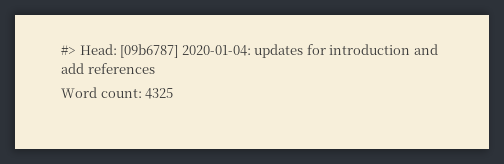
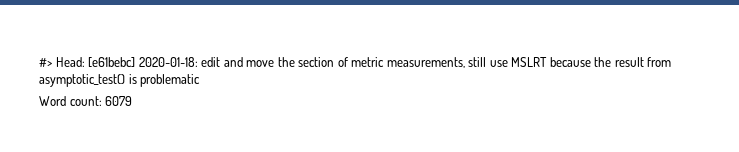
[120,44,438,58] [61,63,155,74] [09b6787] 2020-01-04: updates for introduction and add references -> [88,57,672,68] [39,74,201,87] [e61bebc] 2020-01-18: edit and move the section of metric measurements, still use MSLRT because the result from asymptotic_test() is problematic
[145,88,174,99] 4325 -> [105,96,133,106] 6079

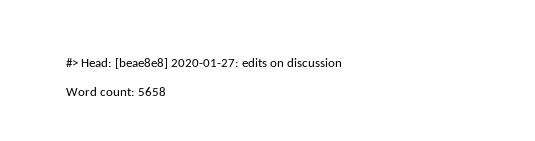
[88,57,672,68] [39,74,201,87] [e61bebc] 2020-01-18: edit and move the section of metric measurements, still use MSLRT because the result from asymptotic_test() is problematic -> [114,58,343,69] [beae8e8] 2020-01-27: edits on discussion
[105,96,133,106] 6079 -> [137,87,166,96] 5658

